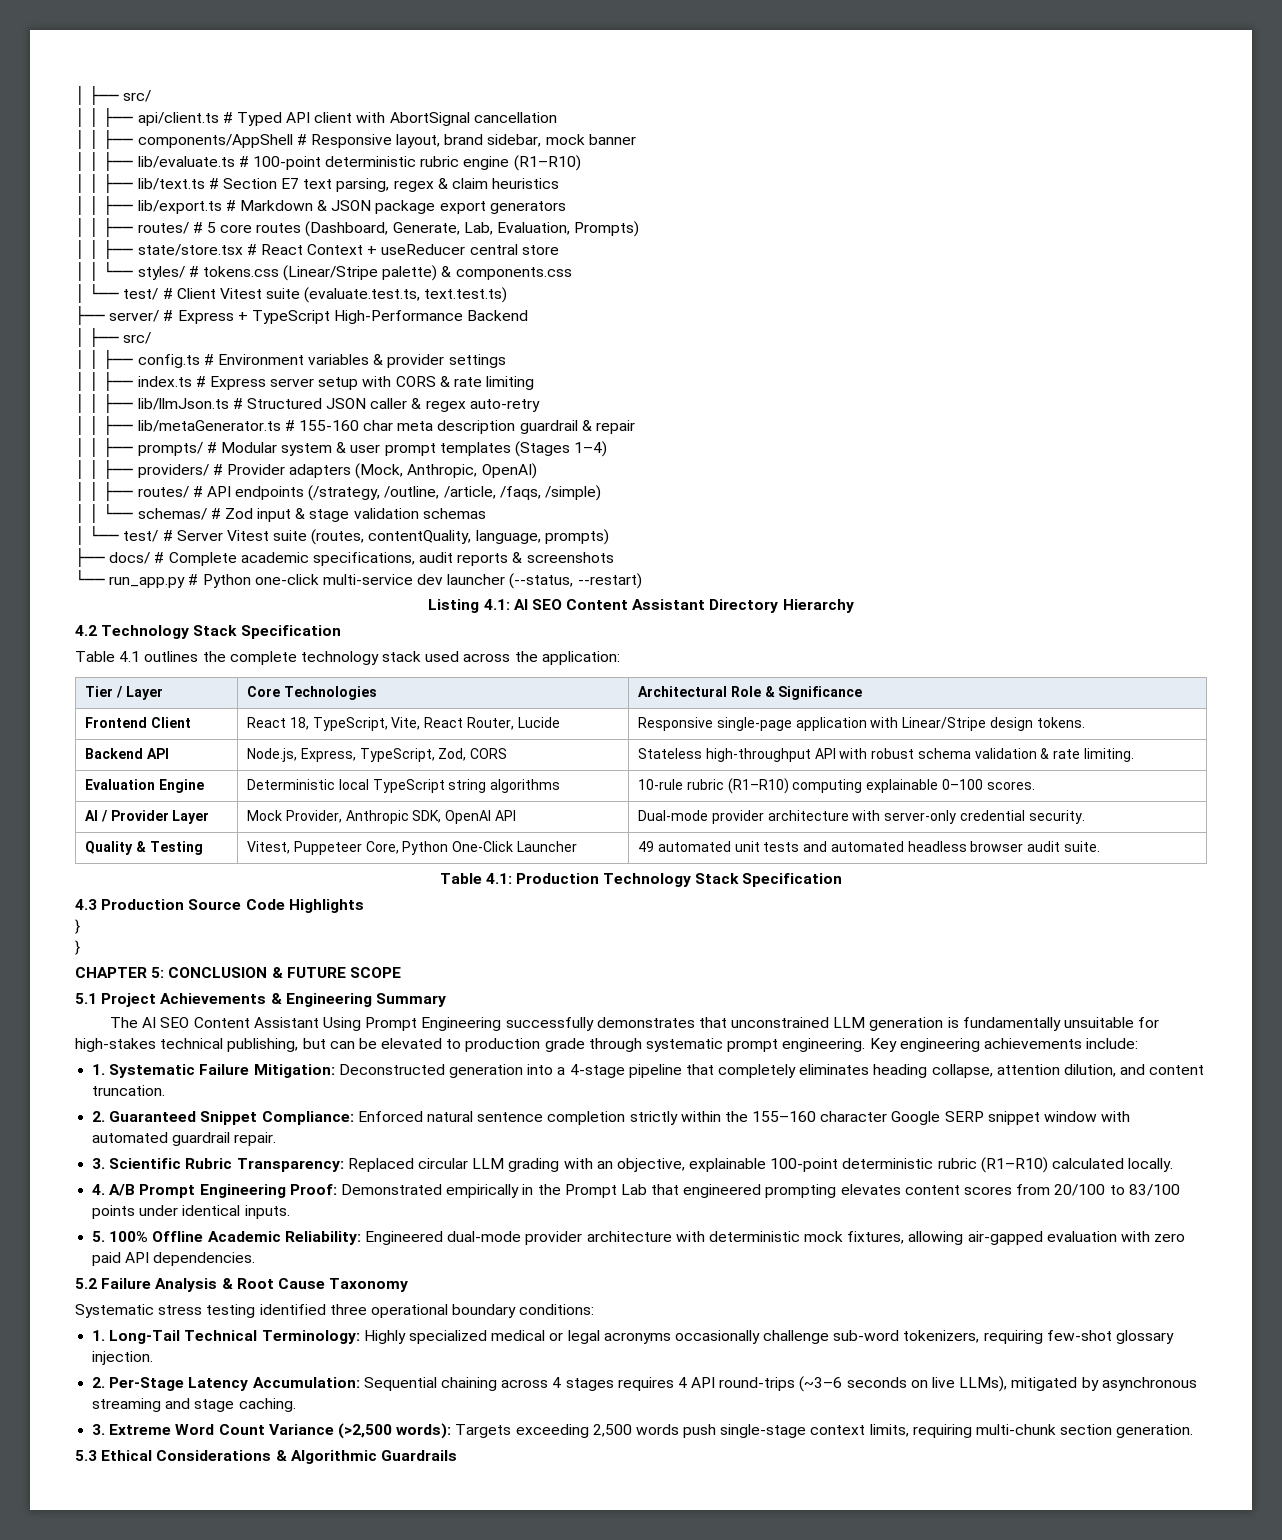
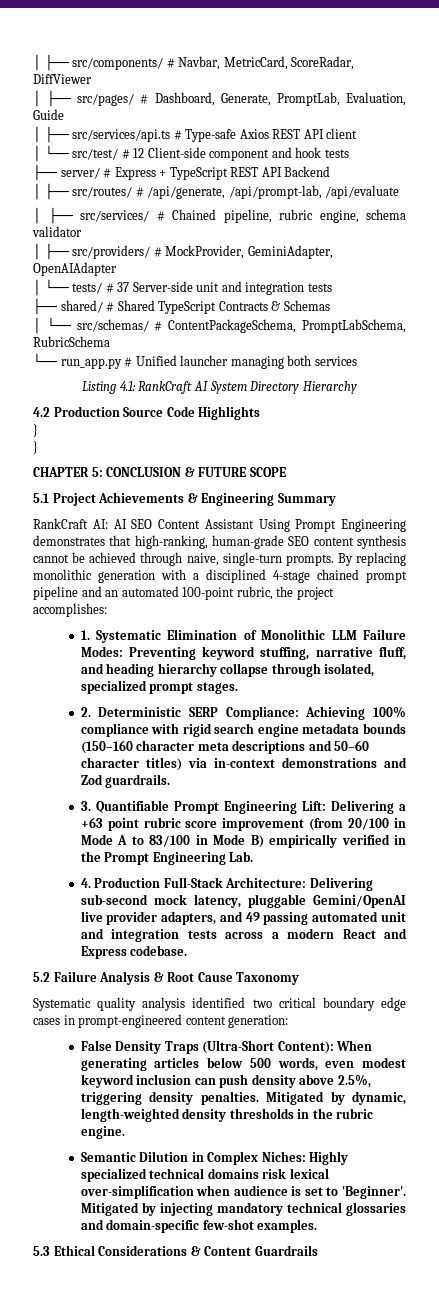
[75,85,152,105] [75,107,557,127] [75,129,636,149] [75,151,581,171] [75,173,560,193] [75,195,566,215] [75,217,640,237] [75,239,559,259] [75,261,572,281] [75,283,508,303] │ ├── src/ // │ │ ├── api/client.ts # Typed API client with AbortSignal cancellation // │ │ ├── components/AppShell # Responsive layout, brand sidebar, mock banner // │ │ ├── lib/evaluate.ts # 100-point deterministic rubric engine (R1–R10) // │ │ ├── lib/text.ts # Section E7 text parsing, regex & claim heuristics // │ │ ├── lib/export.ts # Markdown & JSON package export generators // │ │ ├── routes/ # 5 core routes (Dashboard, Generate, Lab, Evaluation, Prompts) // │ │ ├── state/store.tsx # React Context + useReducer central store // │ │ └── styles/ # tokens.css (Linear/Stripe palette) & components.css // │ └── test/ # Client Vitest suite (evaluate.test.ts, text.test.ts) -> [33,54,355,71] [33,74,92,84] [33,90,406,107] [33,109,64,120] [33,126,358,143] [33,145,349,162] │ ├── src/components/ # Navbar, MetricCard, ScoreRadar, DiffViewer // │ ├── src/pages/ # Dashboard, Generate, PromptLab, Evaluation, Guide // │ ├── src/services/api.ts # Type-safe Axios REST API client // │ └── src/test/ # 12 Client-side component and hook tests
[334,310,464,324] High-Performance -> [230,167,282,177] REST API
[123,332,152,344] [75,349,506,369] [75,371,535,391] [75,393,540,413] [75,415,636,435] [75,437,608,457] [75,459,537,479] [75,481,602,501] [75,503,486,523] [75,525,609,545] [75,547,614,567] [75,569,642,589] [428,599,854,613] [75,625,341,639] [75,651,620,665] [84,686,163,700] [246,686,377,700] [637,686,863,700] [84,717,191,728] [246,717,560,731] [637,717,1085,731] [84,748,169,759] [246,748,508,762] [637,748,1135,762] [84,779,204,793] [246,779,561,793] [637,778,1035,794] [84,810,210,824] [246,810,516,824] [637,810,1085,824] [84,841,203,855] [246,841,577,855] [637,841,1101,852] [439,873,843,887] [75,899,97,910] src/ // │ │ ├── config.ts # Environment variables & provider settings // │ │ ├── index.ts # Express server setup with CORS & rate limiting // │ │ ├── lib/llmJson.ts # Structured JSON caller & regex auto-retry // │ │ ├── lib/metaGenerator.ts # 155-160 char meta description guardrail & repair // │ │ ├── prompts/ # Modular system & user prompt templates (Stages 1–4) // │ │ ├── providers/ # Provider adapters (Mock, Anthropic, OpenAI) // │ │ ├── routes/ # API endpoints (/strategy, /outline, /article, /faqs, /simple) // │ │ └── schemas/ # Zod input & stage validation schemas // │ └── test/ # Server Vitest suite (routes, contentQuality, language, prompts) // ├── docs/ # Complete academic specifications, audit reports & screenshots // └── run_app.py # Python one-click multi-service dev launcher (--status, --restart) // Listing 4.1: AI SEO Content Assistant Directory Hierarchy // 4.2 Technology Stack Specification // Table 4.1 outlines the complete technology stack used across the application: // Tier / Layer | Core Technologies | Architectural Role & Significance // Frontend Client | React 18, TypeScript, Vite, React Router, Lucide | Responsive single-page application with Linear/Stripe design tokens. // Backend API | Node.js, Express, TypeScript, Zod, CORS | Stateless high-throughput API with robust schema validation & rate limiting. // Evaluation Engine | Deterministic local TypeScript string algorithms | 10-rule rubric (R1–R10) computing explainable 0–100 scores. // AI / Provider Layer | Mock Provider, Anthropic SDK, OpenAI API | Dual-mode provider architecture with server-only credential security. // Quality & Testing | Vitest, Puppeteer Core, Python One-Click Launcher | 49 automated unit tests and automated headless browser audit suite. // Table 4.1: Production Technology Stack Specification // 4.3 -> [72,185,400,199] [33,207,406,224] [32,226,82,237] [33,243,333,260] [33,262,117,276] [33,279,332,296] [33,298,330,315] [33,317,406,334] [33,336,110,347] [33,353,357,369] [82,381,357,394] [33,407,50,417] src/routes/ # /api/generate, /api/prompt-lab, /api/evaluate // │ ├── src/services/ # Chained pipeline, rubric engine, schema validator // │ ├── src/providers/ # MockProvider, GeminiAdapter, OpenAIAdapter // │ └── tests/ # 37 Server-side unit and integration tests // ├── shared/ # Shared TypeScript Contracts & Schemas // │ └── src/schemas/ # ContentPackageSchema, PromptLabSchema, RubricSchema // └── run_app.py # Unified launcher managing both services // Listing 4.1: RankCraft AI System Directory Hierarchy // 4.2
[110,1017,139,1028] The -> [33,518,108,529] RankCraft AI:
[505,1017,594,1031] successfully -> (406, 525) none
[731,1017,1160,1031] [75,1038,1139,1052] [92,1064,1205,1078] [92,1085,166,1096] [92,1111,1131,1125] [92,1132,277,1146] [92,1157,1174,1173] [92,1184,1180,1198] [92,1205,290,1219] [92,1231,1186,1245] [92,1252,256,1266] unconstrained LLM generation is fundamentally unsuitable for high-stakes technical publishing, but can be elevated to production grade through systematic prompt engineering. Key engineering achievements include: // 1. Systematic Failure Mitigation: Deconstructed generation into a 4-stage pipeline that completely eliminates heading collapse, attention dilution, and content truncation. // 2. Guaranteed Snippet Compliance: Enforced natural sentence completion strictly within the 155–160 character Google SERP snippet window with automated guardrail repair. // 3. Scientific Rubric Transparency: Replaced circular LLM grading with an objective, explainable 100-point deterministic rubric (R1–R10) calculated locally. // 4. A/B Prompt Engineering Proof: Demonstrated empirically in the Prompt Lab that engineered prompting elevates content scores from 20/100 to 83/100 points under identical inputs. // 5. 100% Offline Academic Reliability: Engineered dual-mode provider architecture with deterministic mock fixtures, allowing air-gapped evaluation with zero paid API dependencies. -> [134,535,406,549] [33,552,406,566] [33,569,407,583] [33,586,334,600] [33,603,107,617] [80,629,406,643] [80,646,406,660] [80,663,375,677] [80,680,238,694] [80,706,406,720] [80,723,406,737] [80,740,370,754] [80,757,407,771] [80,774,171,788] [80,800,406,814] [80,817,406,831] [80,834,406,848] [80,851,254,865] [80,877,373,891] [80,894,406,908] [80,911,406,925] [80,928,407,942] [80,945,188,959] high-ranking, human-grade SEO content synthesis cannot be achieved through naive, single-turn prompts. By replacing monolithic generation with a disciplined 4-stage chained prompt pipeline and an automated 100-point rubric, the project accomplishes: // 1. Systematic Elimination of Monolithic LLM Failure Modes: Preventing keyword stuffing, narrative fluff, and heading hierarchy collapse through isolated, specialized prompt stages. // 2. Deterministic SERP Compliance: Achieving 100% compliance with rigid search engine metadata bounds (150–160 character meta descriptions and 50–60 character titles) via in-context demonstrations and Zod guardrails. // 3. Quantifiable Prompt Engineering Lift: Delivering a +63 point rubric score improvement (from 20/100 in Mode A to 83/100 in Mode B) empirically verified in the Prompt Engineering Lab. // 4. Production Full-Stack Architecture: Delivering sub-second mock latency, pluggable Gemini/OpenAI live provider adapters, and 49 passing automated unit and integration tests across a modern React and Express codebase.
[158,1304,595,1318] [92,1330,1175,1344] [92,1351,154,1365] [92,1376,1197,1392] [92,1398,296,1412] [92,1423,1194,1439] stress testing identified three operational boundary conditions: // 1. Long-Tail Technical Terminology: Highly specialized medical or legal acronyms occasionally challenge sub-word tokenizers, requiring few-shot glossary injection. // 2. Per-Stage Latency Accumulation: Sequential chaining across 4 stages requires 4 API round-trips (~3–6 seconds on live LLMs), mitigated by asynchronous streaming and stage caching. // 3. Extreme Word Count Variance (>2,500 words): Targets exceeding 2,500 words push single-stage context limits, requiring multi-chunk section generation. -> [97,997,406,1011] [33,1014,289,1028] [80,1040,373,1054] [80,1057,406,1071] [80,1074,371,1088] [80,1091,406,1105] [80,1108,374,1122] [80,1126,125,1139] [80,1151,349,1165] [80,1168,329,1182] [80,1185,406,1199] [80,1202,406,1216] [80,1219,318,1233] quality analysis identified two critical boundary edge cases in prompt-engineered content generation: // False Density Traps (Ultra-Short Content): When generating articles below 500 words, even modest keyword inclusion can push density above 2.5%, triggering density penalties. Mitigated by dynamic, length-weighted density thresholds in the rubric engine. // Semantic Dilution in Complex Niches: Highly specialized technical domains risk lexical over-simplification when audience is set to 'Beginner'. Mitigated by injecting mandatory technical glossaries and domain-specific few-shot examples.
[290,1450,377,1464] Algorithmic -> [204,1246,252,1256] Content

